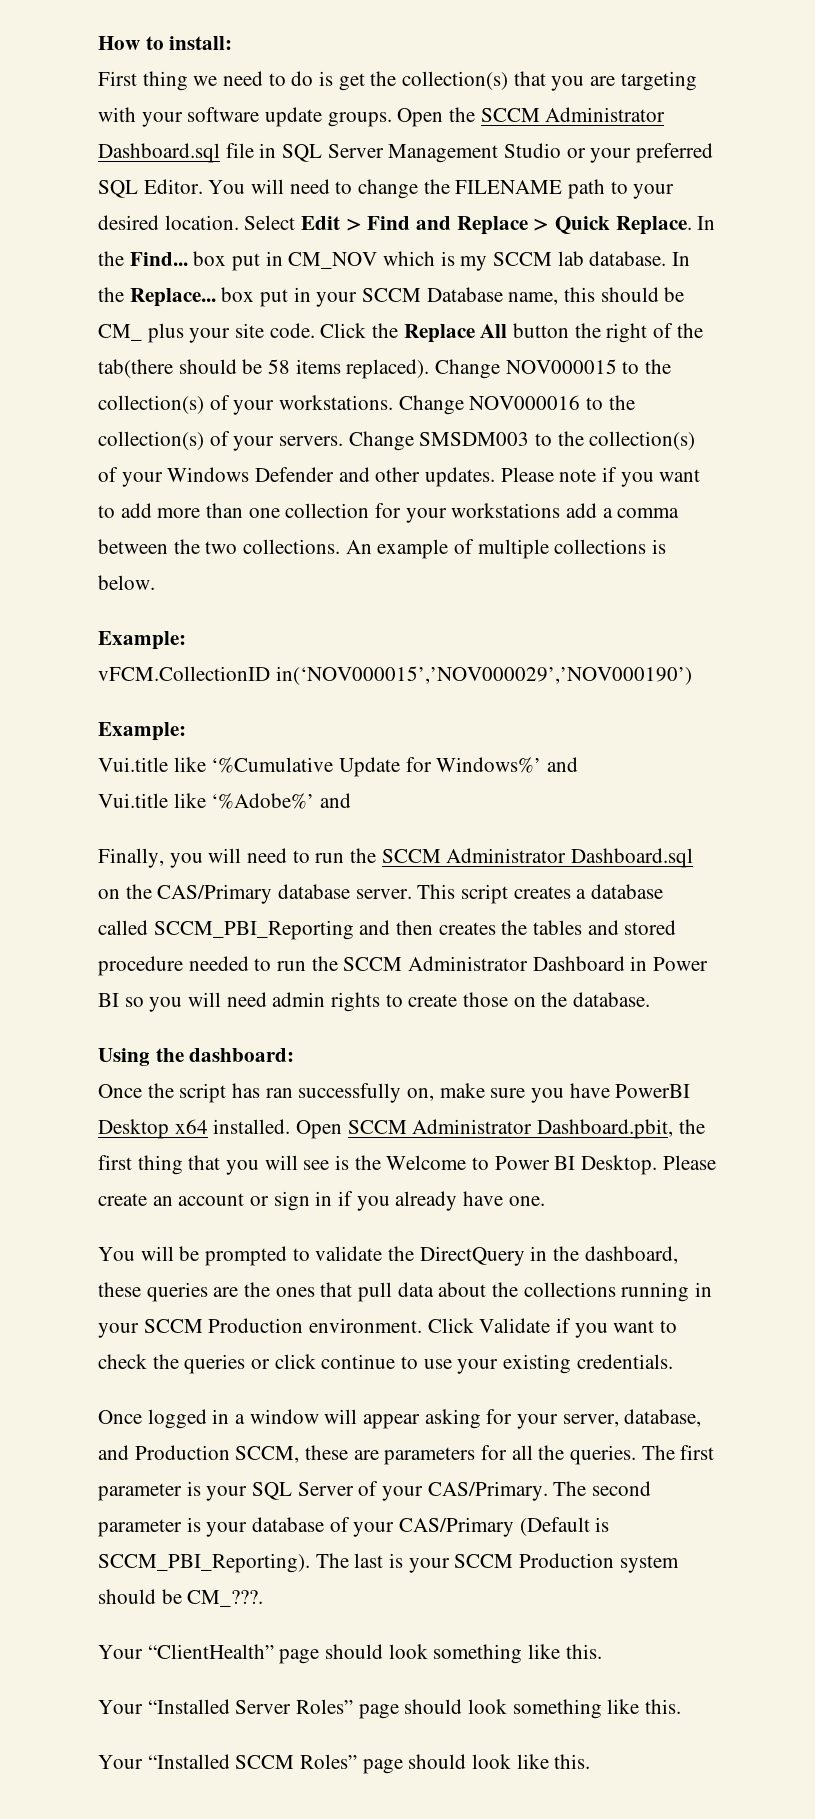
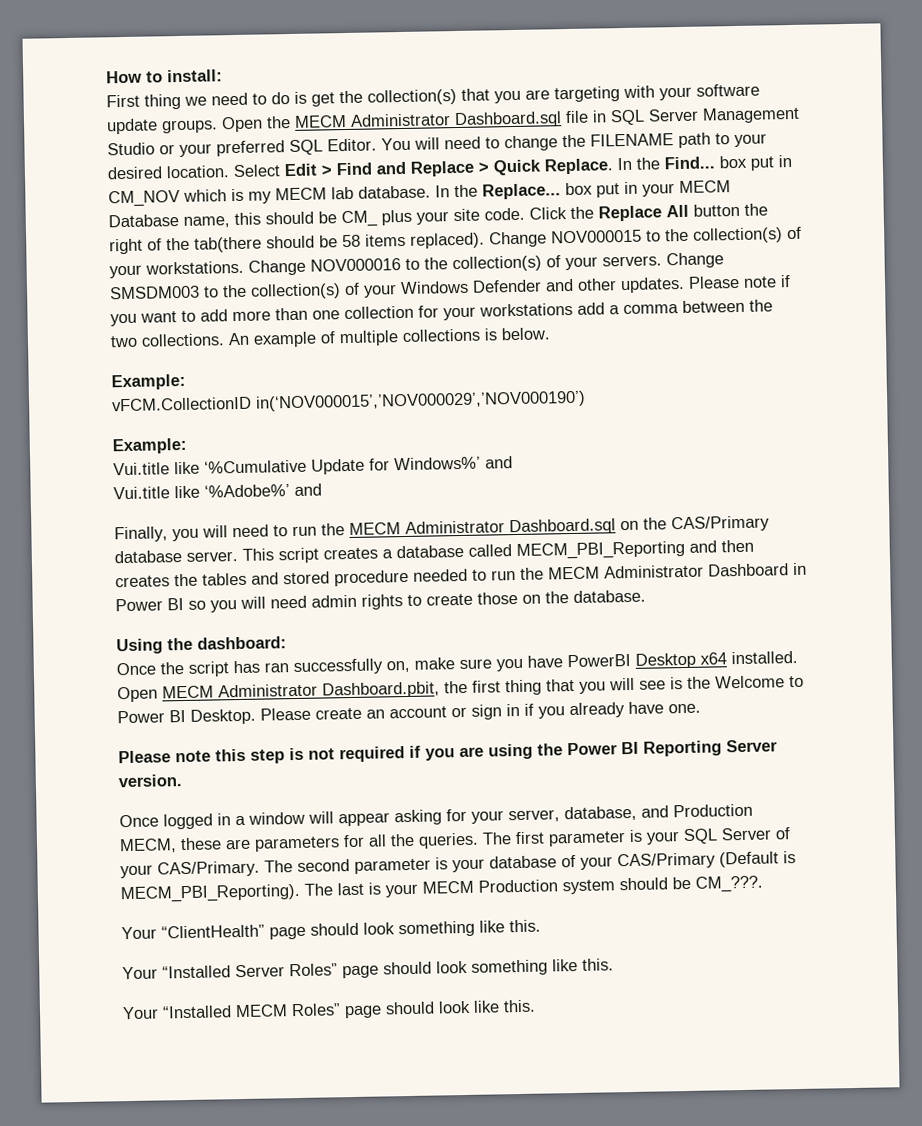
[480,108,540,122] SCCM -> [294,114,347,128] MECM
[493,252,553,266] SCCM -> [275,187,327,201] MECM
[362,288,422,302] SCCM -> [679,180,731,194] MECM
[381,849,441,863] SCCM -> [349,522,401,536] MECM
[153,920,354,940] SCCM_PBI_Reporting -> [516,540,685,560] MECM_PBI_Reporting
[343,957,403,971] SCCM -> [548,566,600,580] MECM
[347,1120,407,1134] SCCM -> [162,685,214,699] MECM
[98,1246,678,1266] [98,1282,713,1302] [98,1318,678,1338] [98,1354,673,1374] You will be prompted to validate the DirectQuery in the dashboard, these queries are the ones that pull data about the collections running in your SCCM Production environment. Click Validate if you want to check the queries or click continue to use your existing credentials. -> [118,739,778,764] [118,774,182,788] Please note this step is not required if you are using the Power BI Reporting Server version.
[235,1446,300,1463] SCCM, -> [119,838,177,854] MECM,
[98,1553,310,1573] SCCM_PBI_Reporting). -> [120,883,301,904] MECM_PBI_Reporting).
[454,1554,514,1568] SCCM -> [422,880,474,894] MECM
[235,1755,295,1769] SCCM -> [235,1004,288,1018] MECM

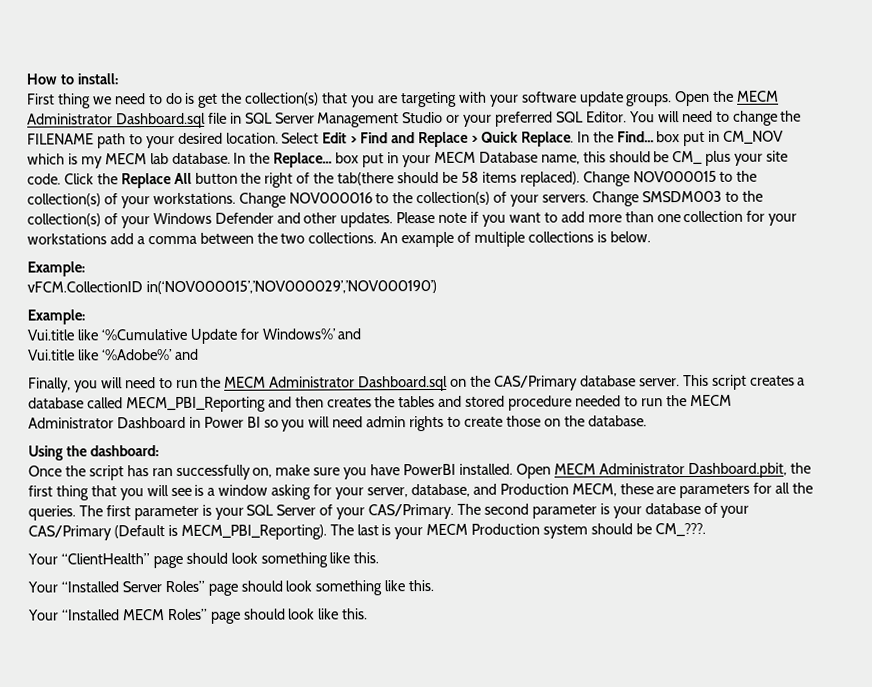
[635,652,727,669] Desktop x64 -> (457, 469) none
[687,675,804,689] [117,701,701,725] [118,739,778,764] [118,774,182,788] [119,811,390,830] the Welcome to Power BI Desktop. Please create an account or sign in if you already have one. // Please note this step is not required if you are using the Power BI Reporting Server version. // Once logged in a window will appear -> [207,484,269,496] a window

